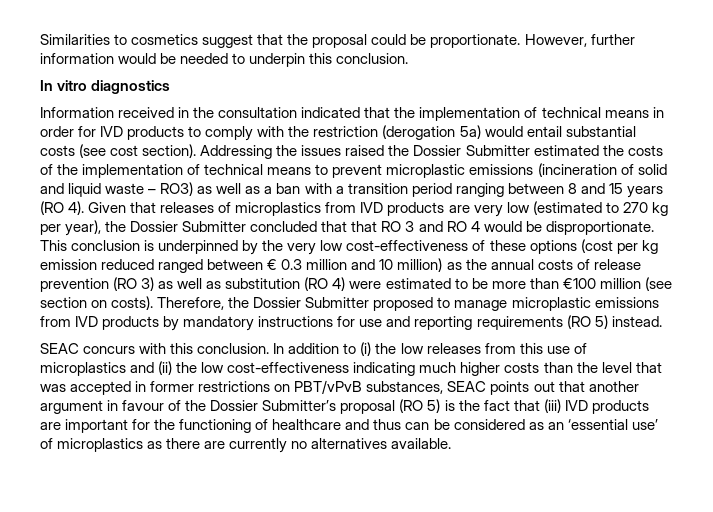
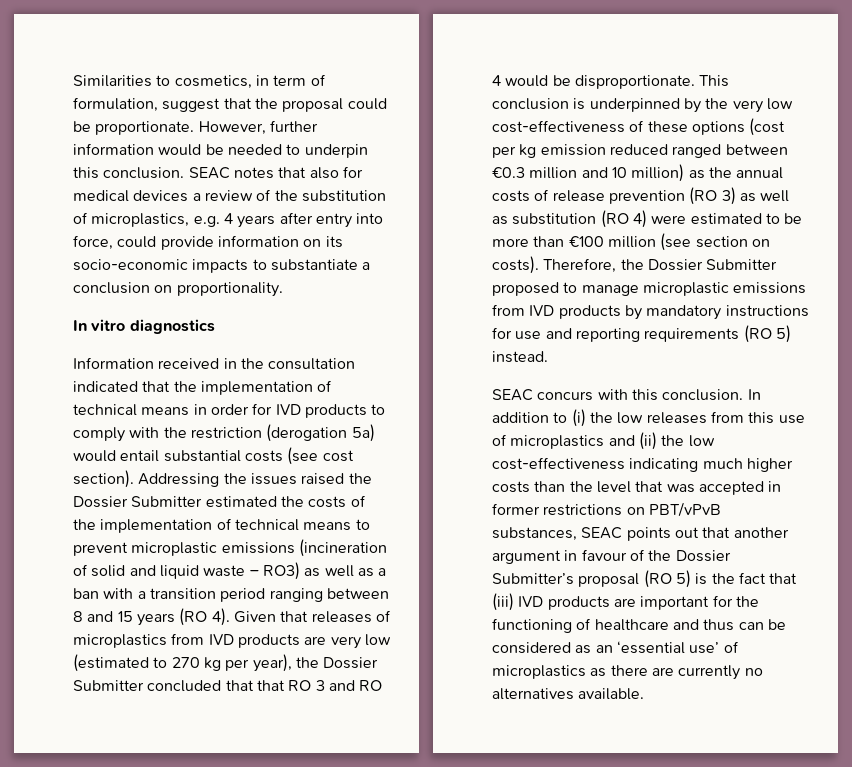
[131,34,199,45] cosmetics -> [174,74,326,89] [73,97,158,112] cosmetics, in term of formulation,
(409, 58) none -> [188,166,363,179] [73,189,386,202] [73,212,384,228] [73,235,343,250] [73,259,371,273] [73,282,283,297] SEAC notes that also for medical devices a review of the substitution of microplastics, e.g. 4 years after entry into force, could provide information on its socio-economic impacts to substantiate a conclusion on proportionality.
[267,259,303,270] € 0.3 -> [492,167,525,178] €0.3

